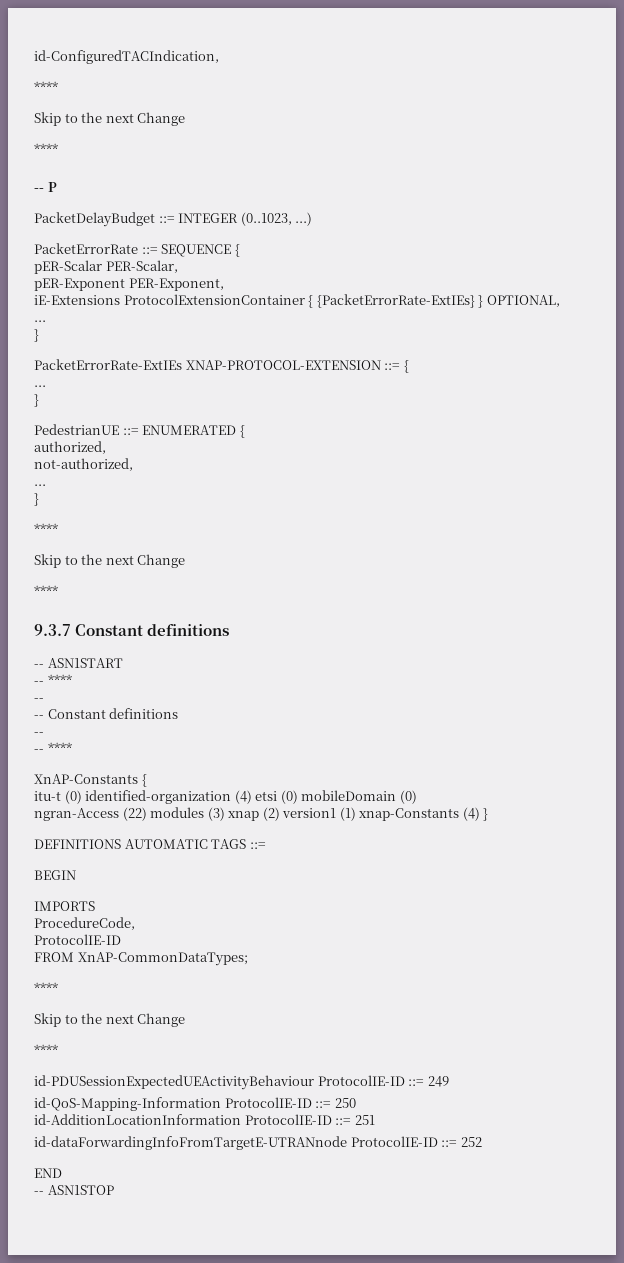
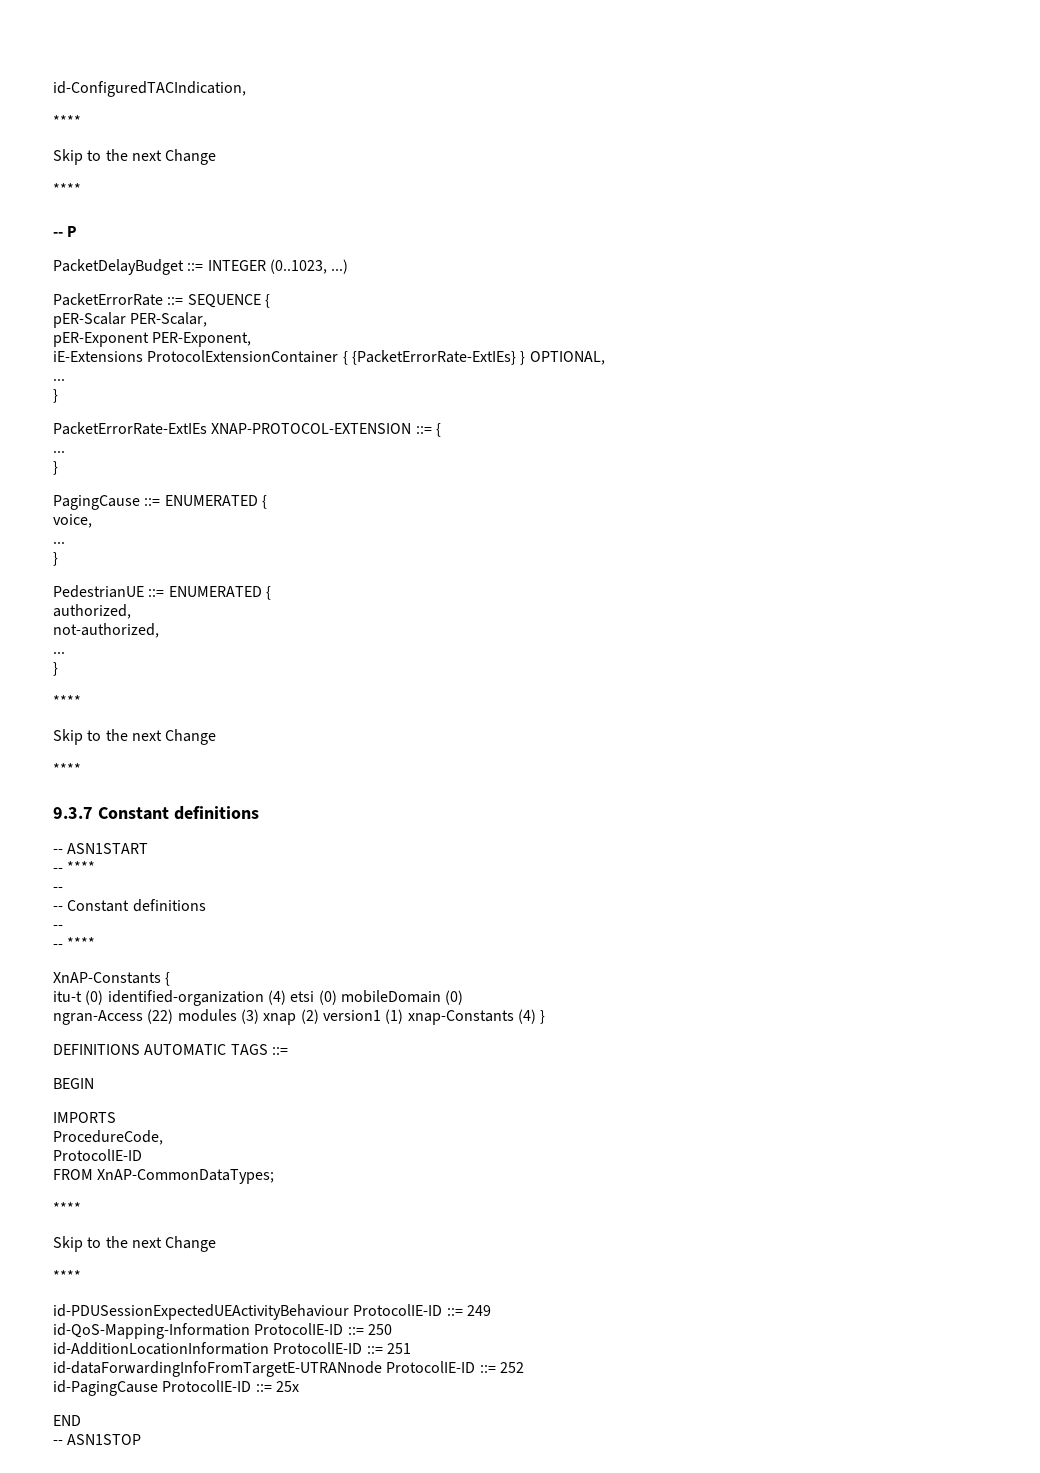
(39, 400) none -> [53,495,267,510] [53,514,92,528] [53,541,65,544] [53,552,58,566] // PagingCause ::= ENUMERATED { // voice, // ... // }
(482, 1142) none -> [53,1380,299,1396] // id-PagingCause ProtocolIE-ID ::= 25x

